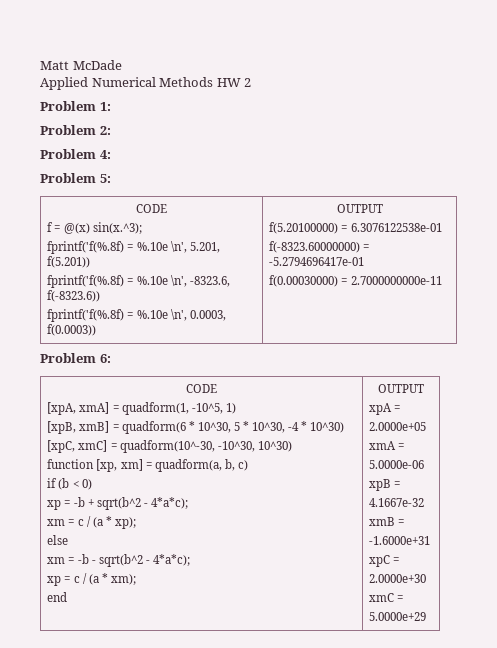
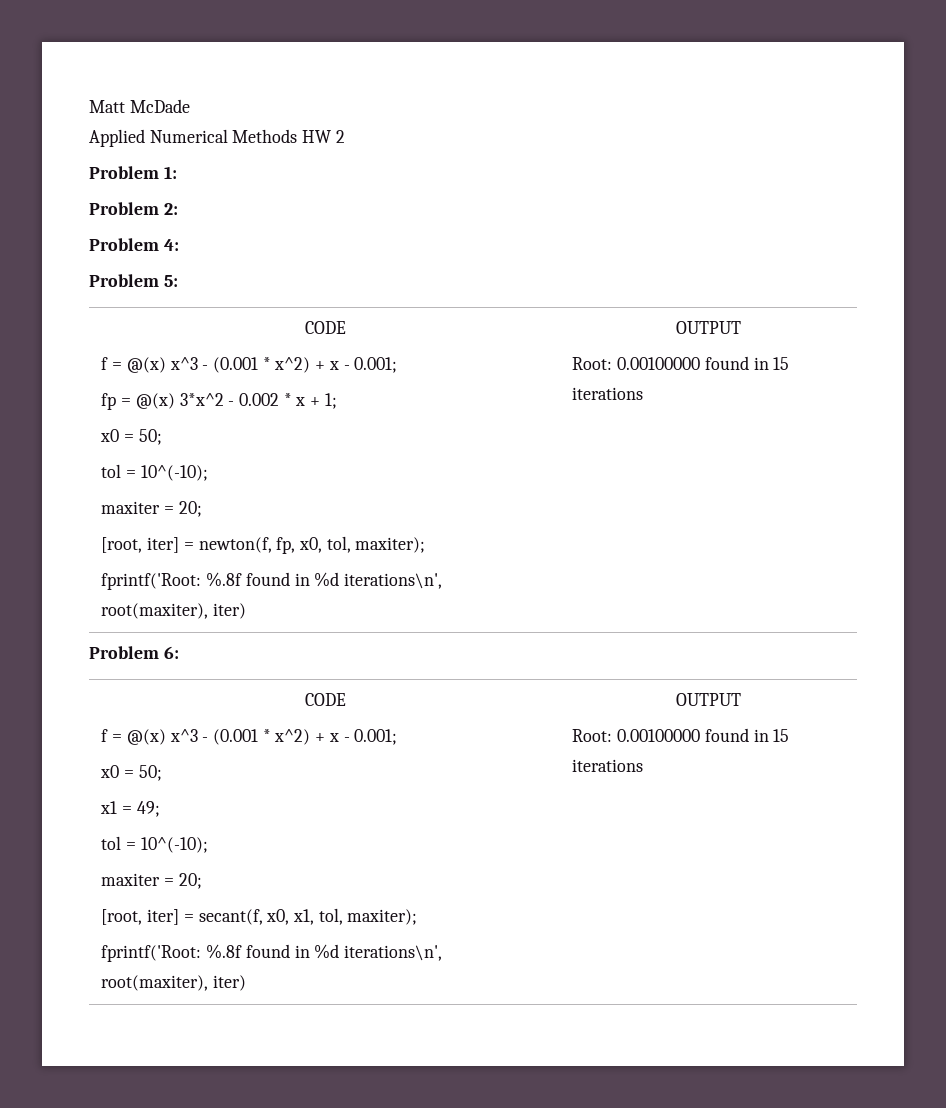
[92,222,142,234] [47,241,220,254] [47,256,91,268] [47,275,230,288] [47,290,101,302] [47,309,226,322] [47,324,97,336] [336,204,383,213] [269,222,442,234] [269,241,370,253] [269,257,365,266] [269,275,442,287] [40,353,111,363] [186,384,217,393] [47,402,236,415] [47,421,345,434] [47,440,292,453] [47,459,248,472] [47,478,92,490] [47,497,188,510] [47,516,136,529] [47,535,69,545] [47,554,190,567] [47,573,136,586] [47,592,68,602] [378,384,424,393] [369,403,401,415] [369,422,427,431] [369,441,405,450] [369,460,425,469] [369,479,401,491] [369,498,425,507] [369,517,405,526] [369,536,431,545] [369,555,400,567] [369,574,427,583] [369,593,404,602] [369,612,427,621] sin(x.^3); // fprintf('f(%.8f) = %.10e \n', 5.201, f(5.201)) // fprintf('f(%.8f) = %.10e \n', -8323.6, f(-8323.6)) // fprintf('f(%.8f) = %.10e \n', 0.0003, f(0.0003)) | OUTPUT // f(5.20100000) = 6.3076122538e-01 // f(-8323.60000000) = -5.2794696417e-01 // f(0.00030000) = 2.7000000000e-11 // Problem 6: // CODE // [xpA, xmA] = quadform(1, -10^5, 1) // [xpB, xmB] = quadform(6 * 10^30, 5 * 10^30, -4 * 10^30) // [xpC, xmC] = quadform(10^-30, -10^30, 10^30) // function [xp, xm] = quadform(a, b, c) // if (b < 0) // xp = -b + sqrt(b^2 - 4*a*c); // xm = c / (a * xp); // else // xm = -b - sqrt(b^2 - 4*a*c); // xp = c / (a * xm); // end | OUTPUT // xpA = // 2.0000e+05 // xmA = // 5.0000e-06 // xpB = // 4.1667e-32 // xmB = // -1.6000e+31 // xpC = // 2.0000e+30 // xmC = // 5.0000e+29 -> [169,357,398,373] [101,393,337,410] [100,429,162,445] [101,464,208,481] [101,501,202,517] [101,536,426,554] [101,572,443,590] [101,603,247,619] [676,321,741,334] [572,356,790,370] [572,387,644,400] [89,646,179,659] [304,693,346,706] [101,729,398,745] [100,765,162,781] [100,801,160,817] [101,836,208,853] [101,873,202,889] [101,908,418,925] [101,944,443,962] [101,975,247,991] [676,693,741,706] [572,728,790,742] [572,759,644,772] x^3 - (0.001 * x^2) + x - 0.001; // fp = @(x) 3*x^2 - 0.002 * x + 1; // x0 = 50; // tol = 10^(-10); // maxiter = 20; // [root, iter] = newton(f, fp, x0, tol, maxiter); // fprintf('Root: %.8f found in %d iterations\n', root(maxiter), iter) | OUTPUT // Root: 0.00100000 found in 15 iterations // Problem 6: // CODE // f = @(x) x^3 - (0.001 * x^2) + x - 0.001; // x0 = 50; // x1 = 49; // tol = 10^(-10); // maxiter = 20; // [root, iter] = secant(f, x0, x1, tol, maxiter); // fprintf('Root: %.8f found in %d iterations\n', root(maxiter), iter) | OUTPUT // Root: 0.00100000 found in 15 iterations

